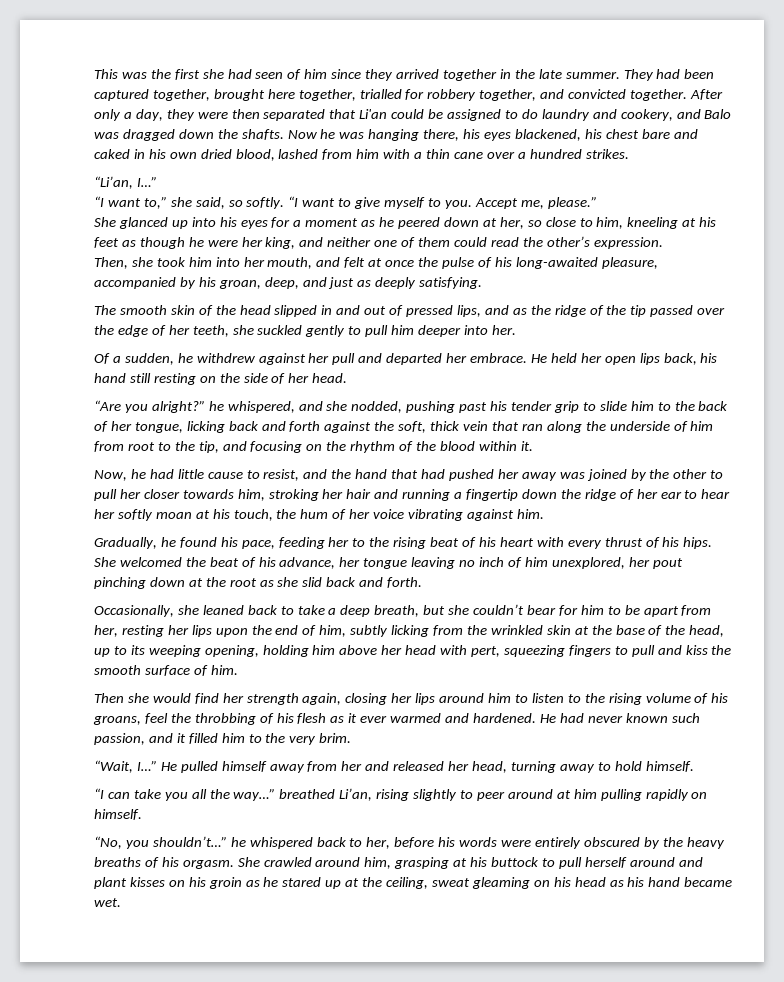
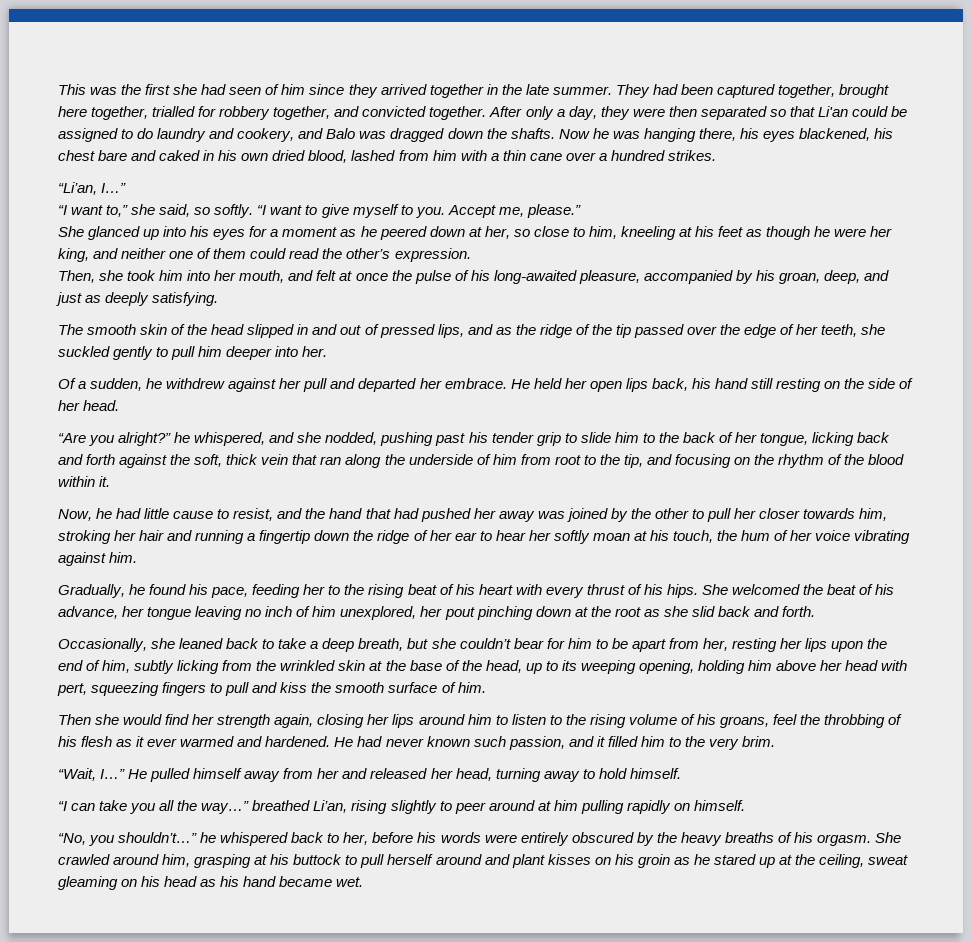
(326, 115) none -> [769,109,786,117] so

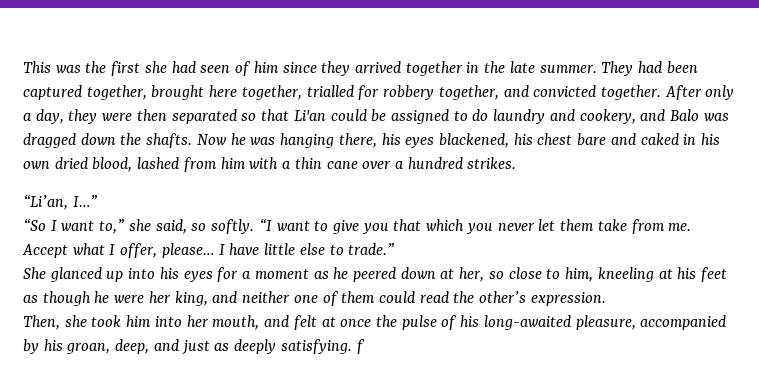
[58,205,67,215] “I -> [23,218,57,231] “So I
[352,204,581,218] myself to you. Accept me, please.” -> [361,219,692,234] [22,243,396,258] you that which you never let them take from me. Accept what I offer, please… I have little else to trade.”
[58,324,886,338] [58,346,328,360] [58,378,914,392] [58,400,120,411] [58,432,891,446] [58,454,905,468] [58,476,111,487] [58,508,888,522] [58,530,911,544] [58,552,138,566] [58,584,895,598] [58,606,816,620] [58,638,888,652] [58,660,908,674] [57,682,486,696] [58,714,903,728] [58,736,776,750] [58,768,681,782] [58,800,745,814] [58,832,902,846] [58,854,909,868] [58,876,364,890] // The smooth skin of the head slipped in and out of pressed lips, and as the ridge of the tip passed over the edge of her teeth, she suckled gently to pull him deeper into her. // Of a sudden, he withdrew against her pull and departed her embrace. He held her open lips back, his hand still resting on the side of her head. // “Are you alright?” he whispered, and she nodded, pushing past his tender grip to slide him to the back of her tongue, licking back and forth against the soft, thick vein that ran along the underside of him from root to the tip, and focusing on the rhythm of the blood within it. // Now, he had little cause to resist, and the hand that had pushed her away was joined by the other to pull her closer towards him, stroking her hair and running a fingertip down the ridge of her ear to hear her softly moan at his touch, the hum of her voice vibrating against him. // Gradually, he found his pace, feeding her to the rising beat of his heart with every thrust of his hips. She welcomed the beat of his advance, her tongue leaving no inch of him unexplored, her pout pinching down at the root as she slid back and forth. // Occasionally, she leaned back to take a deep breath, but she couldn’t bear for him to be apart from her, resting her lips upon the end of him, subtly licking from the wrinkled skin at the base of the head, up to its weeping opening, holding him above her head with pert, squeezing fingers to pull and kiss the smooth surface of him. // Then she would find her strength again, closing her lips around him to listen to the rising volume of his groans, feel the throbbing of his flesh as it ever warmed and hardened. He had never known such passion, and it filled him to the very brim. // “Wait, I…” He pulled himself away from her and released her head, turning away to hold himself. // “I can take you all the way…” breathed Li’an, rising slightly to peer around at him pulling rapidly on himself. // “No, you shouldn’t…” he whispered back to her, before his words were entirely obscured by the heavy breaths of his orgasm. She crawled around him, grasping at his buttock to pull herself around and plant kisses on his groin as he stared up at the ceiling, sweat gleaming on his head as his hand became wet. -> [356,339,364,354] f

